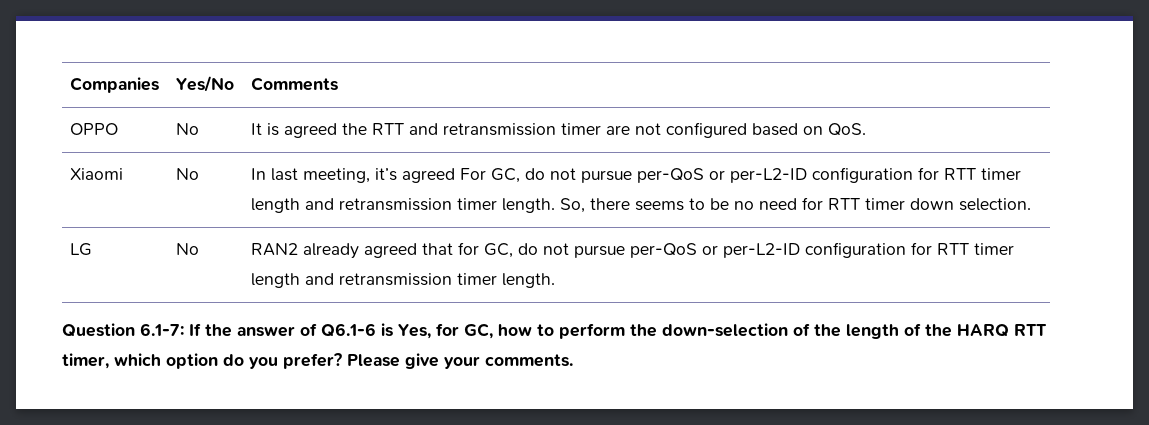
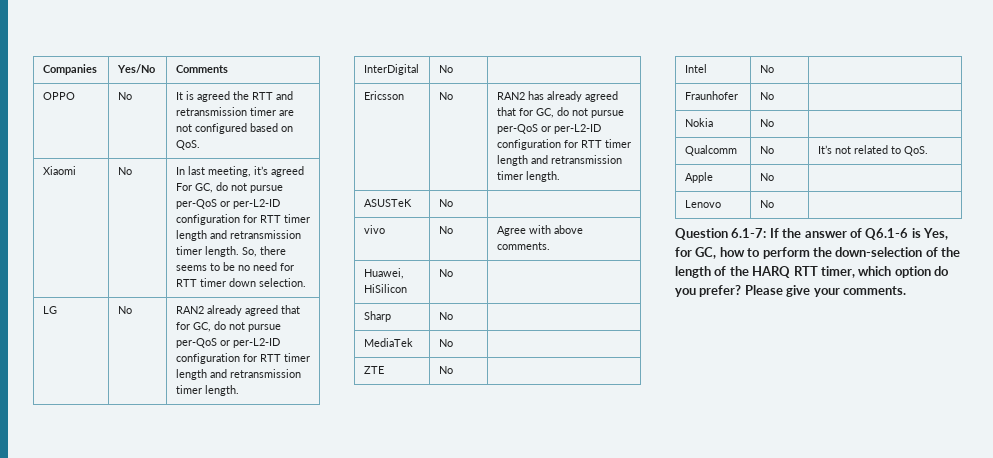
(556, 280) none -> [363,64,419,75] [438,65,453,73] [363,91,404,100] [438,92,453,100] [496,91,618,102] [496,107,624,118] [496,124,601,134] [496,139,631,150] [496,155,622,166] [496,171,560,182] [363,199,412,207] [438,199,453,207] [363,225,385,234] [438,226,453,234] [496,225,583,236] [496,242,550,250] [363,268,404,279] [363,284,407,293] [438,269,453,277] [363,311,391,322] [438,312,453,320] [363,338,413,347] [438,339,453,347] [363,366,384,374] [438,366,453,374] [684,64,707,73] [759,65,774,73] [684,91,738,100] [759,92,774,100] [684,118,713,127] [759,119,774,127] [684,145,737,156] [759,146,774,154] [817,145,928,156] [684,172,713,183] [759,173,774,181] [684,200,721,208] [759,200,774,208] // InterDigital | No | // Ericsson | No | RAN2 has already agreed that for GC, do not pursue per-QoS or per-L2-ID configuration for RTT timer length and retransmission timer length. // ASUSTeK | No | // vivo | No | Agree with above comments. // Huawei, HiSilicon | No | // Sharp | No | // MediaTek | No | // ZTE | No | // Intel | No | // Fraunhofer | No | // Nokia | No | // Qualcomm | No | It’s not related to QoS. // Apple | No | // Lenovo | No |

